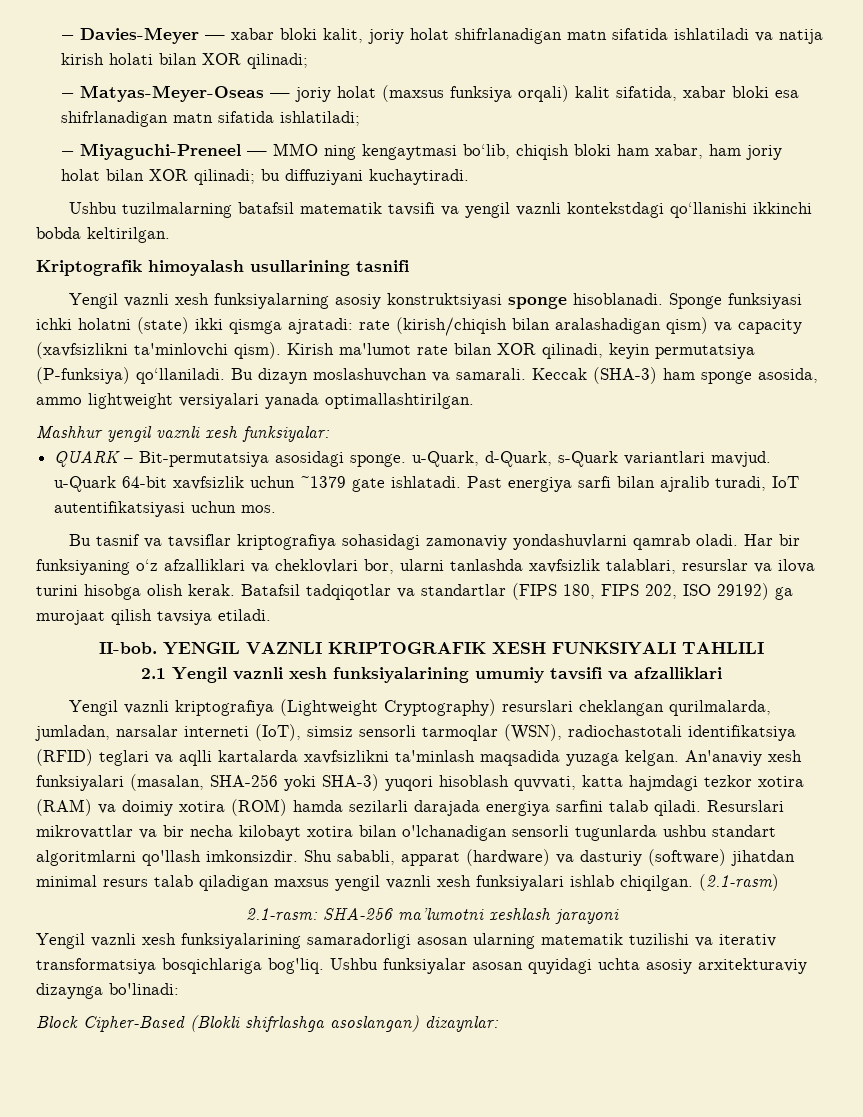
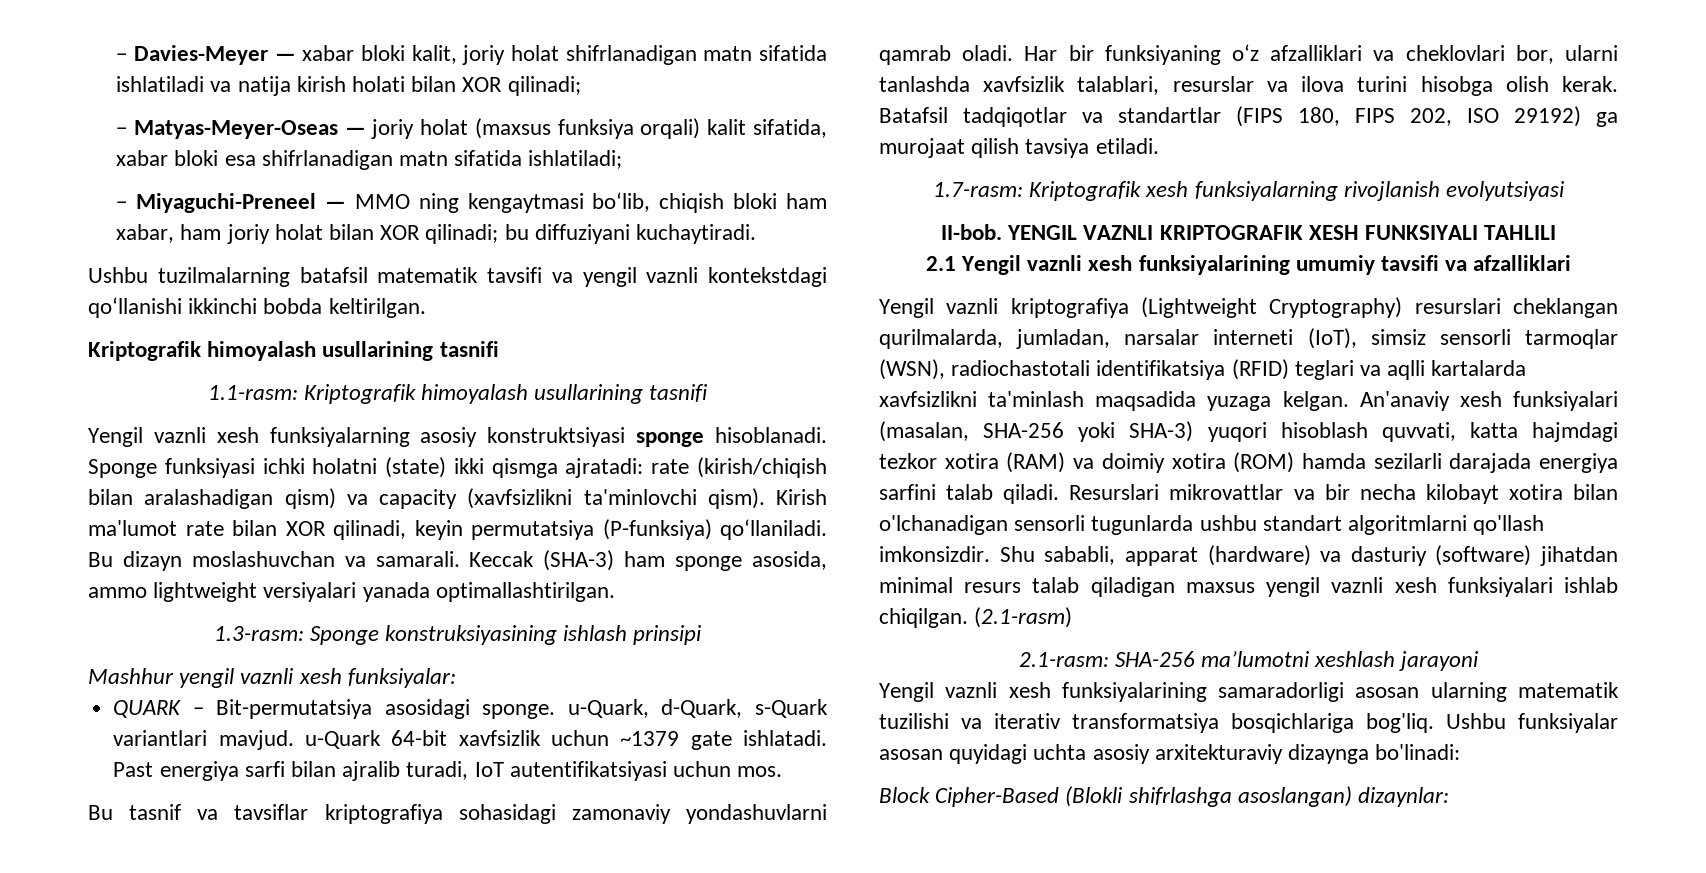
(409, 266) none -> [207,384,709,404] // 1.1-rasm: Kriptografik himoyalash usullarining tasnifi
(474, 401) none -> [213,625,703,645] // 1.3-rasm: Sponge konstruksiyasining ishlash prinsipi
(271, 615) none -> [932,181,1566,201] // 1.7-rasm: Kriptografik xesh funksiyalarning rivojlanish evolyutsiyasi

